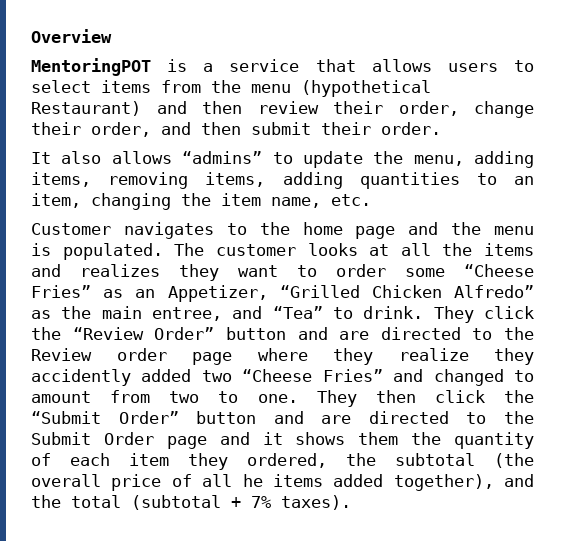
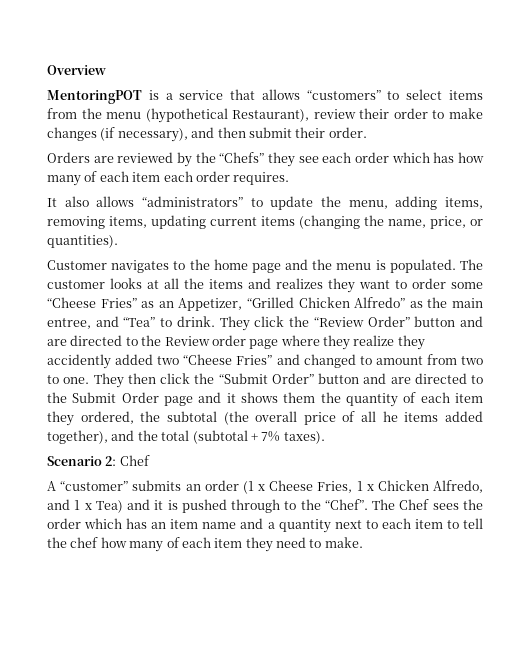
[447,63,498,72] users -> [306,90,381,100] “customers”
[31,101,534,118] [31,122,151,137] Restaurant) and then review their order, change their order, -> [232,108,483,122] [47,127,188,142] Restaurant), review their order to make changes (if necessary),
(441, 128) none -> [47,152,485,167] [47,171,290,186] // Orders are reviewed by the “Chefs” they see each order which has how many of each item each order requires.
[182,151,263,164] “admins” -> [142,196,243,207] “administrators”
[282,172,534,189] [31,193,371,210] adding quantities to an item, changing the item name, etc. -> [151,215,483,229] [47,235,118,248] updating current items (changing the name, price, or quantities).
(351, 502) none -> [47,455,150,466] [47,480,484,494] [47,499,483,513] [47,518,483,533] [47,537,363,552] // Scenario 2: Chef // A “customer” submits an order (1 x Cheese Fries, 1 x Chicken Alfredo, and 1 x Tea) and it is pushed through to the “Chef”. The Chef sees the order which has an item name and a quantity next to each item to tell the chef how many of each item they need to make.

